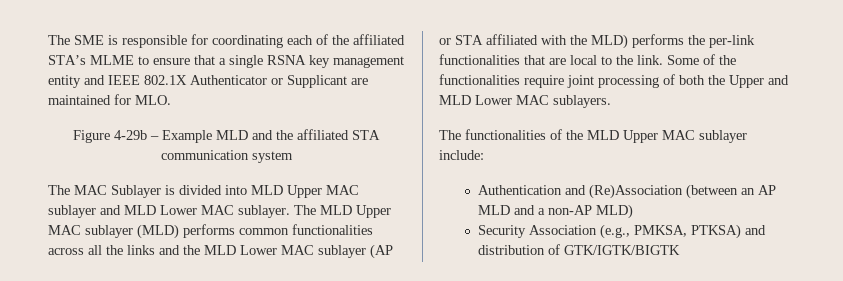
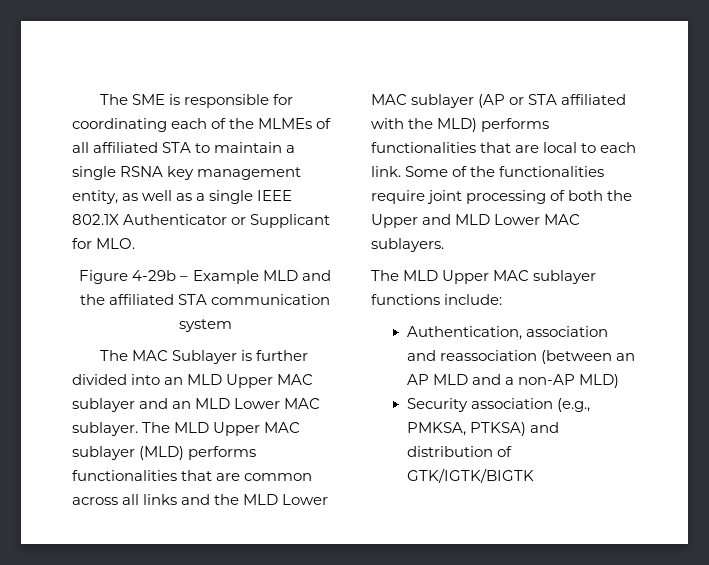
[353,34,405,45] [48,55,215,65] affiliated STA’s MLME to ensure that -> [258,118,332,129] [72,142,283,153] MLMEs of all affiliated STA to maintain
[48,75,105,88] entity and -> [72,190,254,204] entity, as well as a single
[351,78,368,85] [48,95,111,105] are maintained -> (331, 221) none
(175, 190) none -> [256,350,309,361] further
(247, 190) none -> [164,377,184,385] an
(121, 210) none -> [172,401,192,409] an
[239,224,373,235] common functionalities -> [72,470,313,481] functionalities that are common
[106,245,123,255] the -> (140, 499) none
[688,35,755,48] the per-link -> (550, 125) none
[616,55,633,65] the -> [600,142,637,153] each
[465,129,747,143] functionalities of the MLD Upper MAC sublayer -> [403,270,597,284] [371,294,440,305] MLD Upper MAC sublayer functions
[477,184,683,199] Authentication and (Re)Association -> [406,326,608,340] [406,350,537,361] Authentication, association and reassociation
[528,225,597,235] Association -> [470,398,553,409] association

